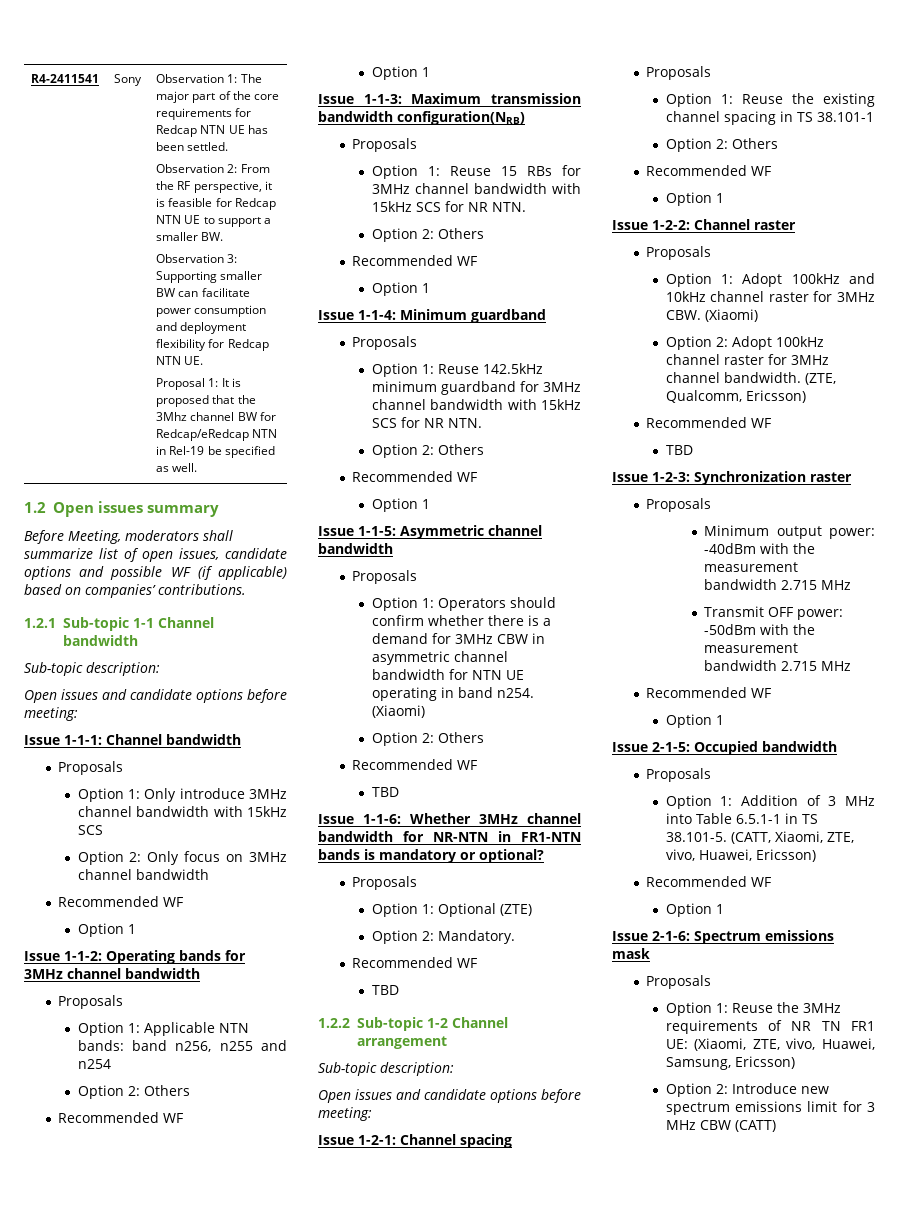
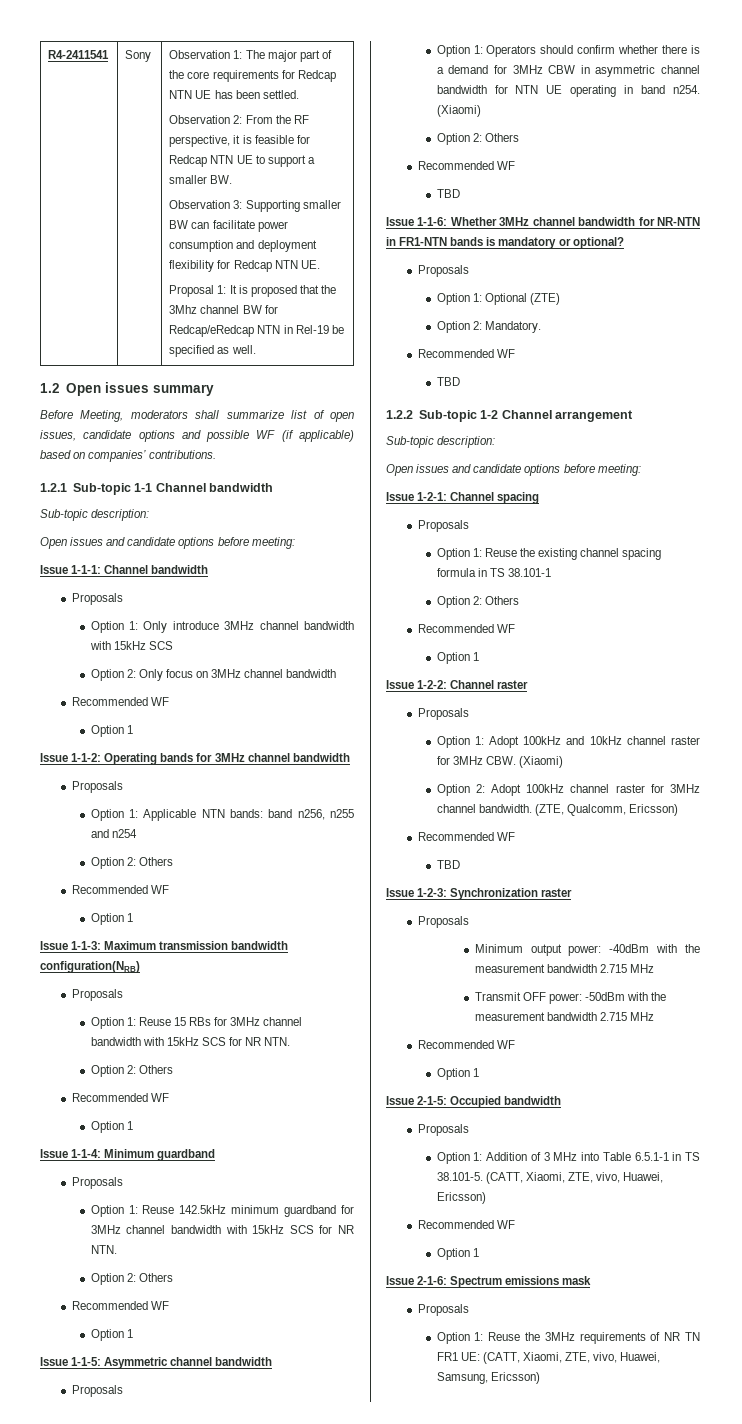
(776, 118) none -> [436,568,476,577] formula
[694,1038,747,1051] (Xiaomi, -> [482,1352,562,1364] (CATT, Xiaomi,
[665,1083,829,1097] [665,1101,875,1115] [665,1120,777,1132] // Option 2: Introduce new spectrum emissions limit for 3 MHz CBW (CATT) -> (540, 1378) none

